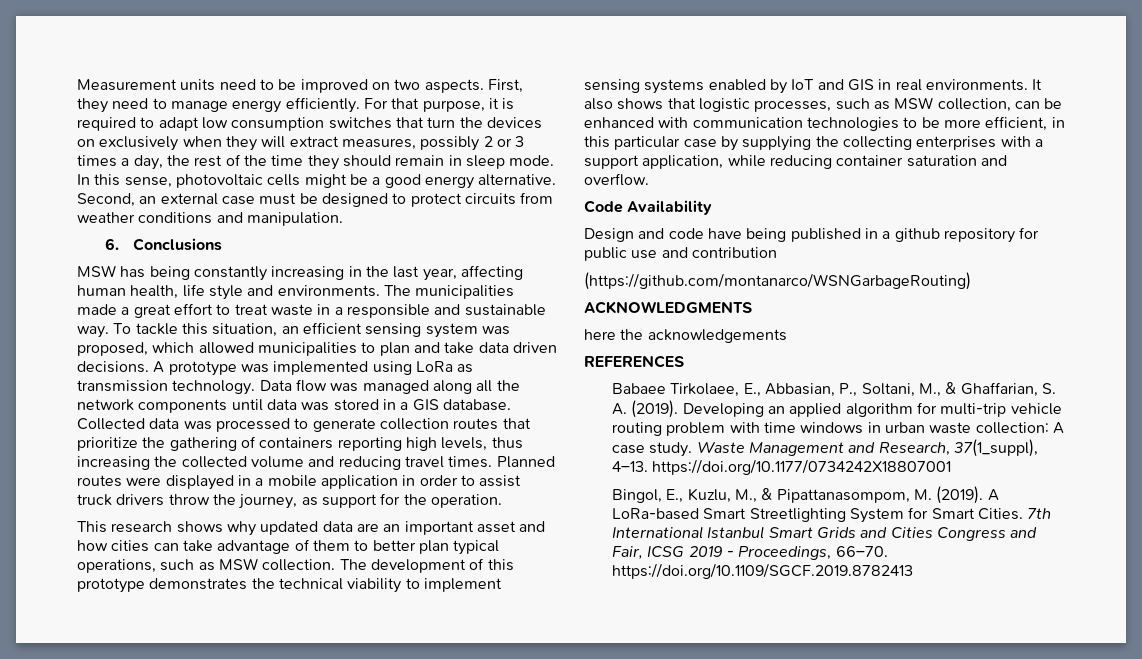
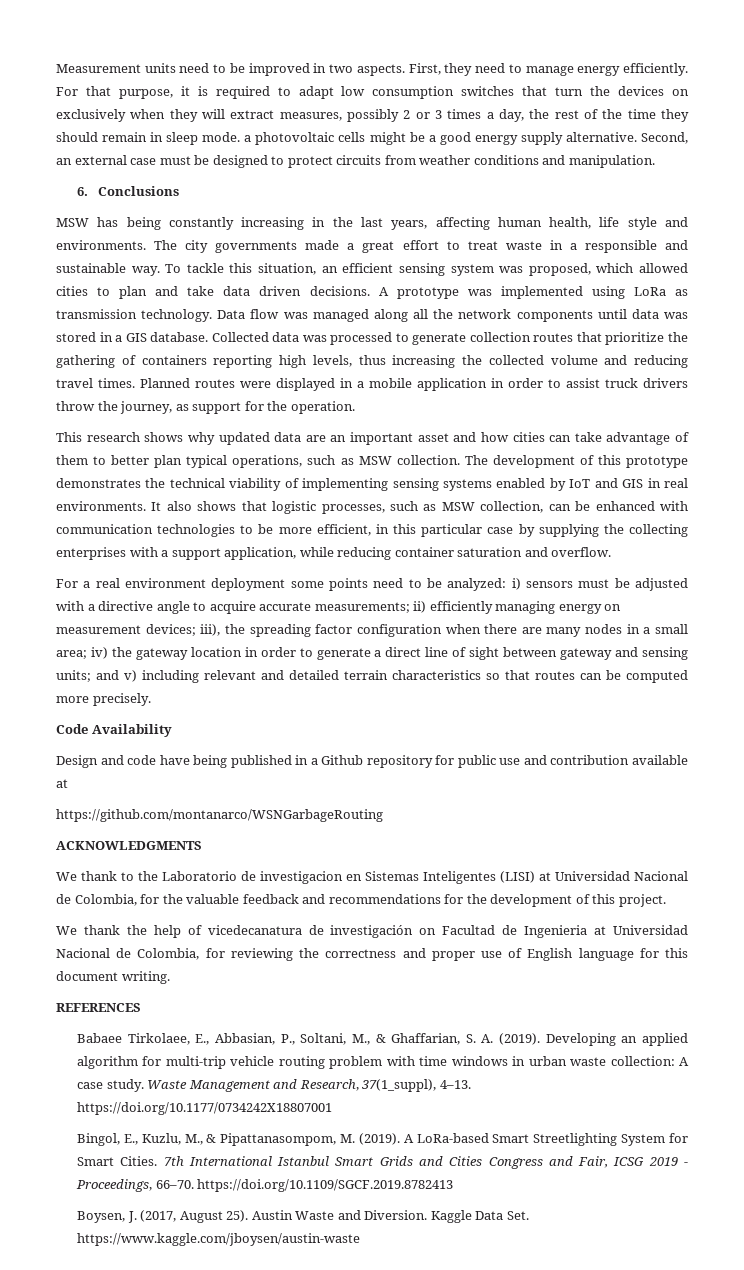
[371,82,390,90] on -> [313,63,327,73] in
[77,174,172,188] In this sense, -> [244,135,252,142] a
(474, 182) none -> [520,132,563,145] supply
[422,268,457,281] year, -> [391,220,428,230] years,
[415,285,515,299] municipalities -> [185,240,298,253] city governments
[257,342,357,356] municipalities -> [56,286,88,296] cities
[405,578,502,592] to implement -> [284,478,389,491] of implementing
(649, 179) none -> [56,578,688,591] [56,601,622,614] [56,624,688,637] [56,647,688,660] [56,670,688,683] [56,693,151,706] // For a real environment deployment some points need to be analyzed: i) sensors must be adjusted with a directive angle to acquire accurate measurements; ii) efficiently managing energy on measurement devices; iii), the spreading factor configuration when there are many nodes in a small area; iv) the gateway location in order to generate a direct line of sight between gateway and sensing units; and v) including relevant and detailed terrain characteristics so that routes can be computed more precisely.
[894,228,940,242] github -> [321,755,364,765] Github
[584,272,971,290] [584,301,752,314] [584,329,787,343] // (https://github.com/montanarco/WSNGarbageRouting) // ACKNOWLEDGMENTS // here the acknowledgements -> [632,755,689,765] [56,779,68,788] [56,809,383,822] [56,841,202,850] [56,871,688,884] [56,894,666,907] [56,925,688,938] [56,948,688,961] [56,971,170,984] available at // https://github.com/montanarco/WSNGarbageRouting // ACKNOWLEDGMENTS // We thank to the Laboratorio de investigacion en Sistemas Inteligentes (LISI) at Universidad Nacional de Colombia, for the valuable feedback and recommendations for the development of this project. // We thank the help of vicedecanatura de investigación on Facultad de Ingenieria at Universidad Nacional de Colombia, for reviewing the correctness and proper use of English language for this document writing.
(914, 571) none -> [76,1210,529,1223] [76,1233,360,1246] // Boysen, J. (2017, August 25). Austin Waste and Diversion. Kaggle Data Set. https://www.kaggle.com/jboysen/austin-waste

